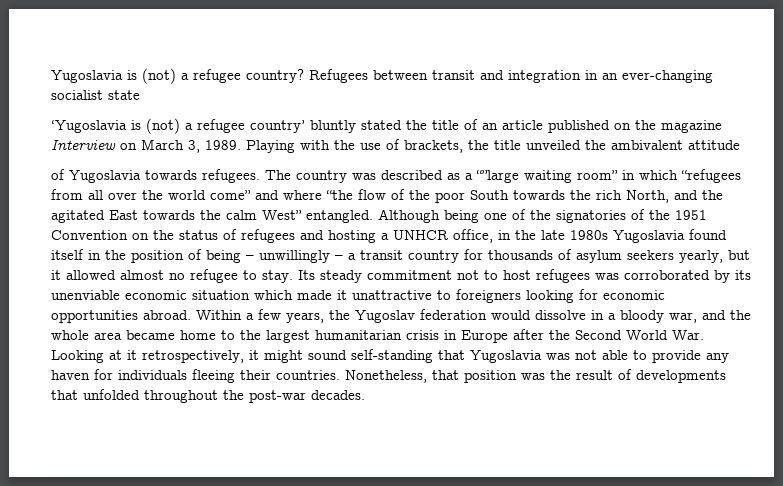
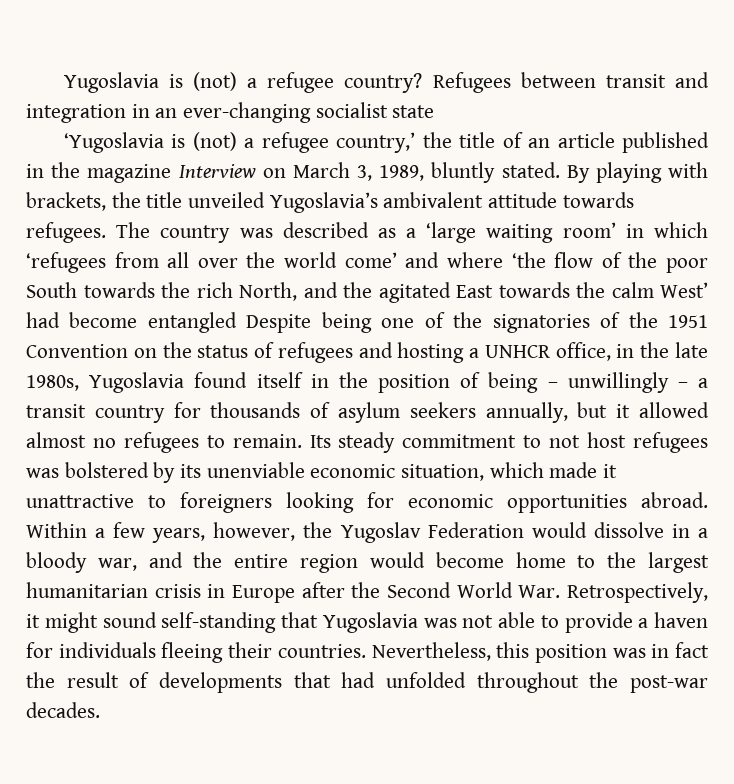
[250,120,402,133] country’ bluntly stated -> [336,132,416,153] country,’
[614,123,631,130] on -> [26,164,44,178] in
[205,139,400,153] 1989. Playing with the use of -> [379,162,708,183] 1989, bluntly stated. By playing with
[585,140,606,150] the -> [269,192,378,213] Yugoslavia’s
[51,169,141,183] // of Yugoslavia -> (558, 200) none
[476,170,618,183] “”large waiting room” -> [426,222,616,243] ‘large waiting room’
[681,169,741,183] “refugees -> [26,252,106,273] ‘refugees
[210,190,251,200] come” -> [344,252,397,268] come’
[326,190,353,200] “the -> [511,252,546,268] ‘the
[262,209,440,223] West” entangled. Although -> [660,282,708,298] [26,312,312,333] West’ had become entangled Despite
[570,230,608,240] 1980s -> [26,375,79,391] 1980s,
[679,250,723,263] yearly, -> [485,402,568,423] annually,
[190,269,293,283] refugee to stay. -> [123,432,302,453] refugees to remain.
[457,270,498,280] not to -> [523,435,581,448] to not
[624,270,710,280] corroborated -> [64,462,149,478] bolstered
[192,290,250,300] situation -> [401,464,485,481] situation,
(324, 317) none -> [213,522,296,541] however,
[420,309,487,320] federation -> [427,522,524,538] Federation
[51,330,175,340] whole area became -> [234,552,504,573] entire region would become
[51,350,244,363] Looking at it retrospectively, -> [567,582,709,603] Retrospectively,
[706,353,729,363] any -> [638,618,649,628] a
[345,370,545,383] Nonetheless, that position was -> [371,642,709,663] Nevertheless, this position was in fact
(78, 395) none -> [341,672,376,688] had

